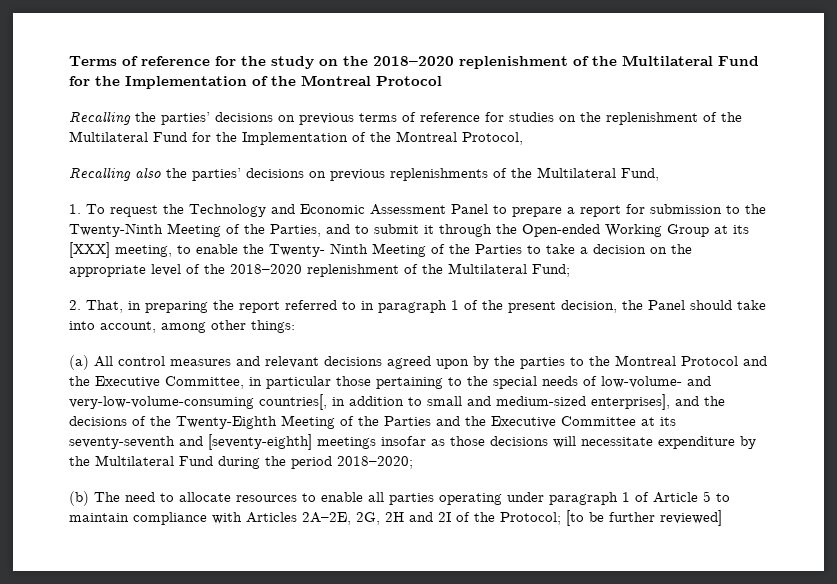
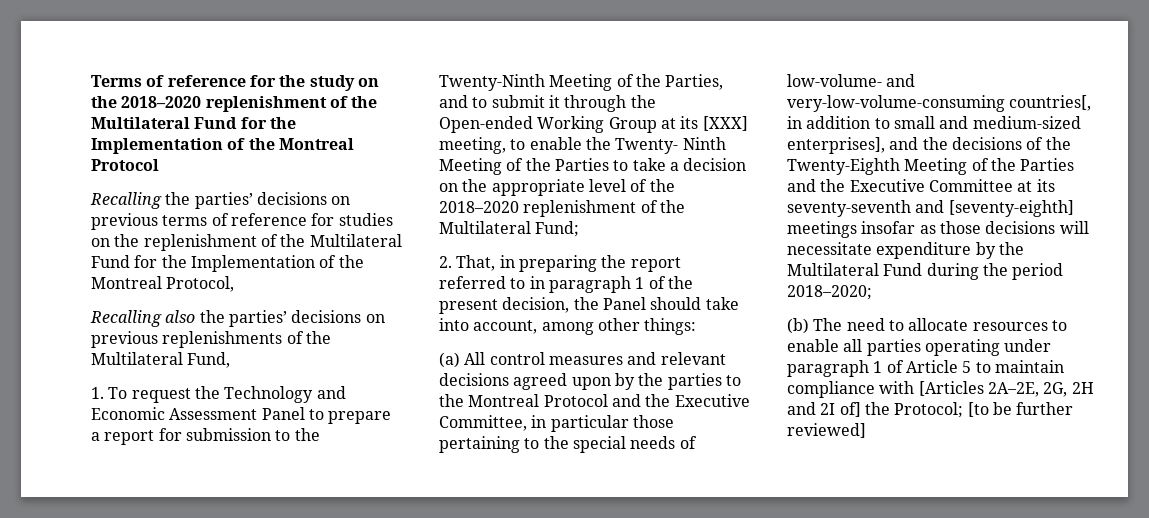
[246,512,297,523] Articles -> [918,381,984,396] [Articles
[456,512,470,522] of -> [839,402,861,417] of]

